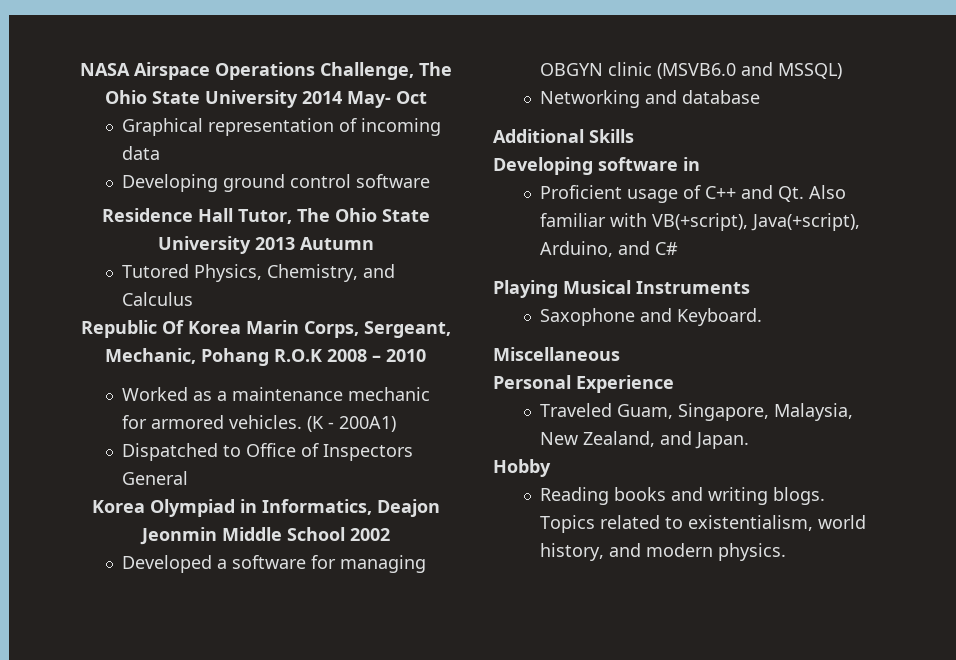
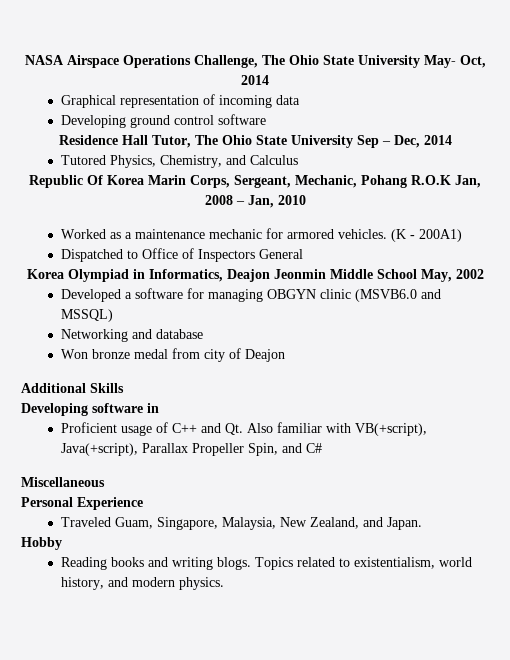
[301,91,427,108] 2014 May- Oct -> [423,55,486,68] [241,75,269,85] May- Oct, 2014
[254,237,374,250] 2013 Autumn -> [356,135,452,148] Sep – Dec, 2014
(322, 355) none -> [455,175,481,188] Jan,
(381, 358) none -> [247,195,274,208] Jan,
(345, 534) none -> [420,269,452,282] May,
(760, 97) none -> [60,348,285,362] // Won bronze medal from city of Deajon
[539,241,613,257] Arduino, -> [141,443,278,456] Parallax Propeller Spin,
[493,280,750,298] [539,308,762,326] // Playing Musical Instruments // Saxophone and Keyboard. -> (322, 448) none

